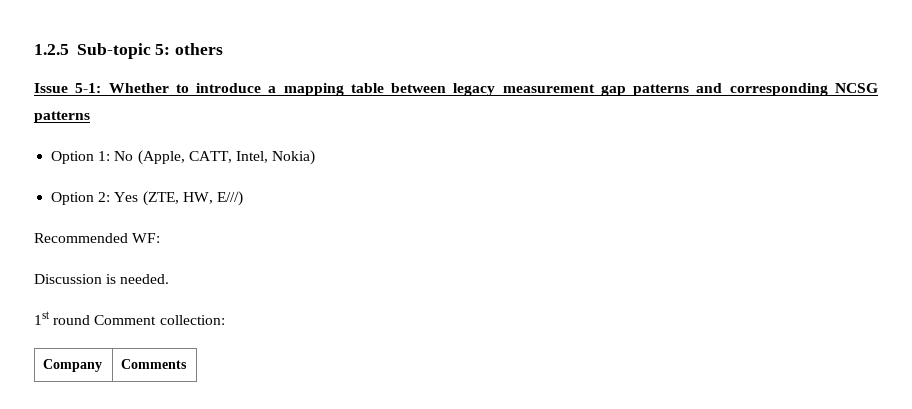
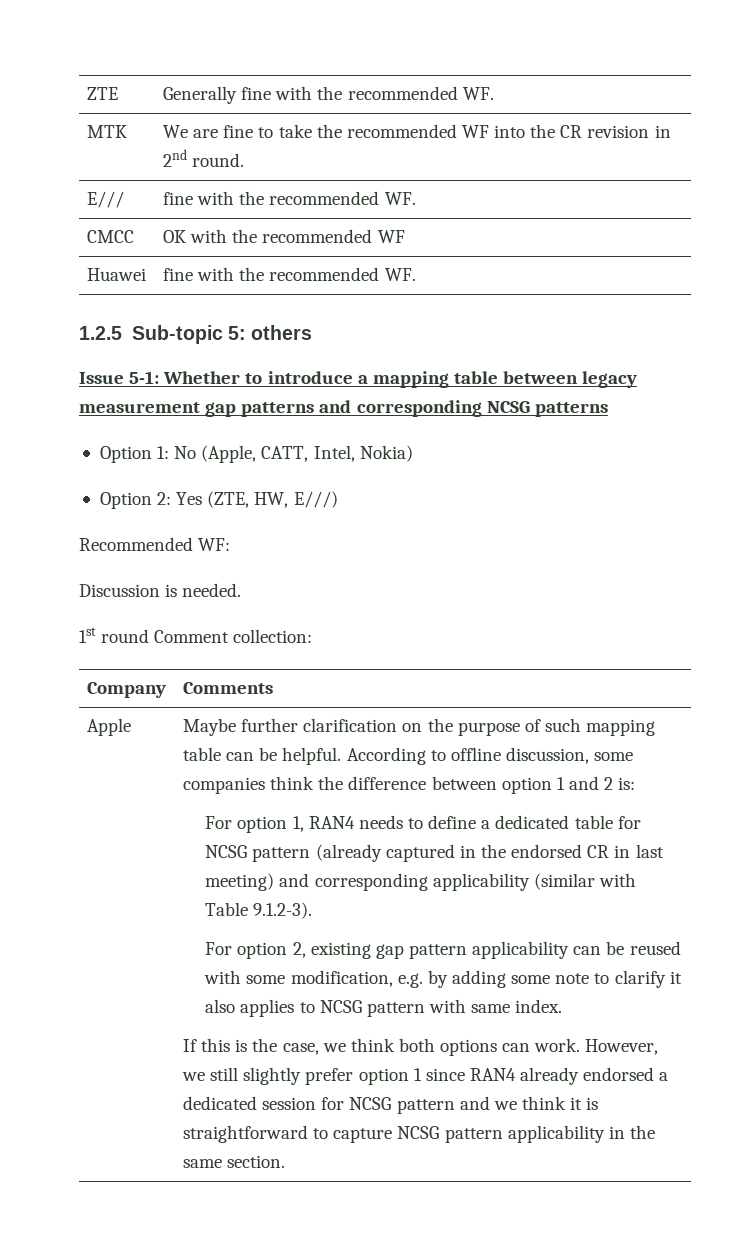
(34, 49) none -> [87,87,119,100] [163,86,494,104] [87,125,128,138] [163,124,671,138] [163,149,245,167] [87,191,125,208] [163,191,416,205] [87,230,135,243] [163,229,405,243] [87,268,147,281] [163,267,416,281] ZTE | Generally fine with the recommended WF. // MTK | We are fine to take the recommended WF into the CR revision in 2nd round. // E/// | fine with the recommended WF. // CMCC | OK with the recommended WF // Huawei | fine with the recommended WF. //
(188, 364) none -> [87,718,132,736] [183,718,656,736] [183,747,634,765] [183,776,636,794] [205,815,641,833] [205,844,664,862] [205,873,636,891] [205,902,313,919] [205,941,681,959] [204,970,682,988] [205,999,563,1017] [183,1038,659,1056] [182,1067,669,1085] [183,1096,599,1114] [183,1125,655,1143] [183,1155,286,1168] // Apple | Maybe further clarification on the purpose of such mapping table can be helpful. According to offline discussion, some companies think the difference between option 1 and 2 is: // For option 1, RAN4 needs to define a dedicated table for NCSG pattern (already captured in the endorsed CR in last meeting) and corresponding applicability (similar with Table 9.1.2-3). // For option 2, existing gap pattern applicability can be reused with some modification, e.g. by adding some note to clarify it also applies to NCSG pattern with same index. // If this is the case, we think both options can work. However, we still slightly prefer option 1 since RAN4 already endorsed a dedicated session for NCSG pattern and we think it is straightforward to capture NCSG pattern applicability in the same section.

